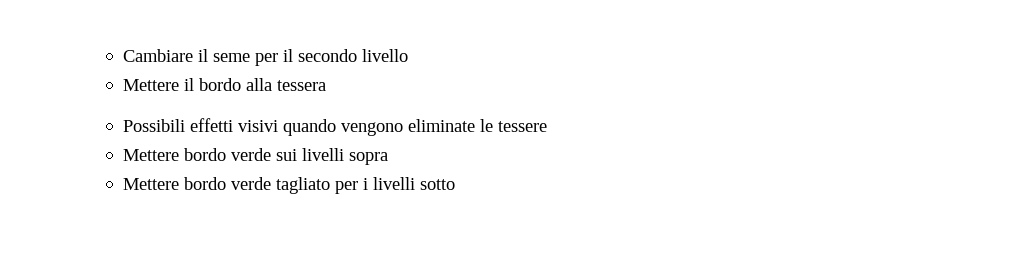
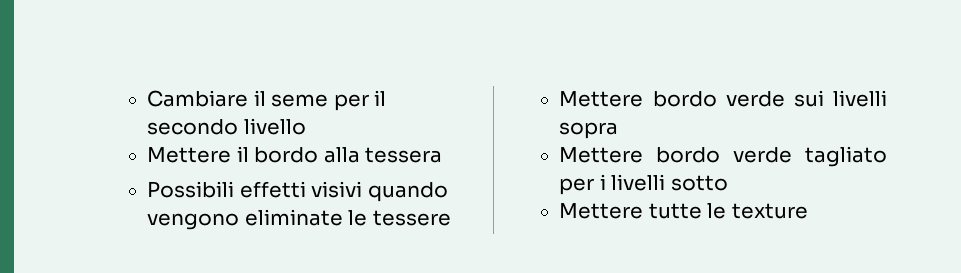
(455, 184) none -> [559,203,808,219] // Mettere tutte le texture

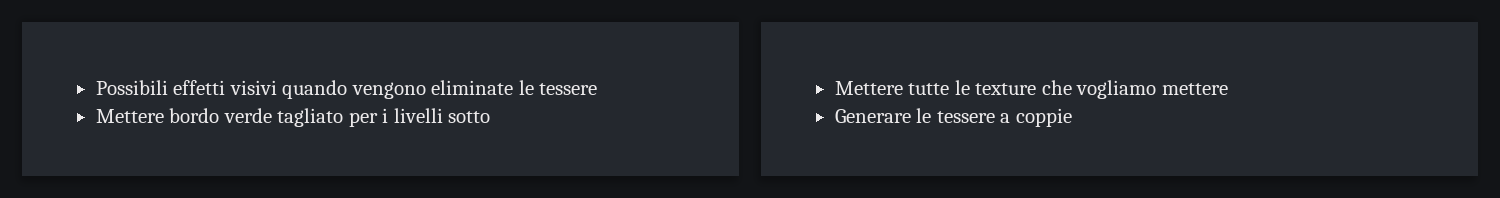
[147,90,387,111] [147,118,306,135] [147,146,443,163] Cambiare il seme per il secondo livello // Mettere il bordo alla tessera // -> (95, 87) none
[559,90,887,107] [559,122,619,139] // Mettere bordo verde sui livelli sopra -> (598, 89) none
(808, 211) none -> [1041,80,1228,99] [834,108,1072,127] che vogliamo mettere // Generare le tessere a coppie

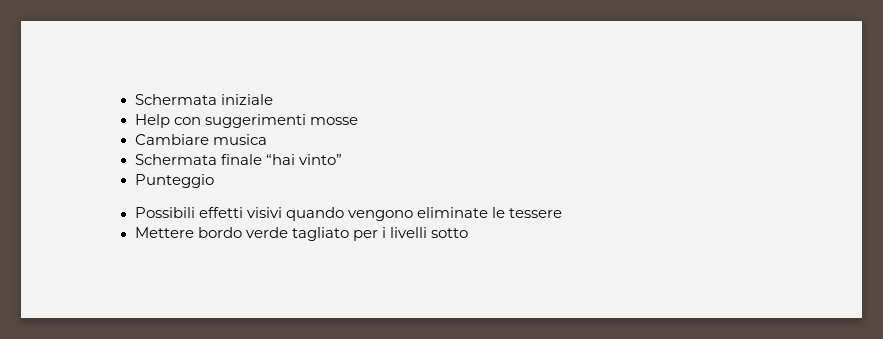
(95, 87) none -> [134,94,273,105] [134,114,359,128] [134,134,267,145] [134,154,343,165] [134,174,214,188] Schermata iniziale // Help con suggerimenti mosse // Cambiare musica // Schermata finale “hai vinto” // Punteggio //
[834,80,1228,99] [834,108,1072,127] // Mettere tutte le texture che vogliamo mettere // Generare le tessere a coppie -> (469, 233) none

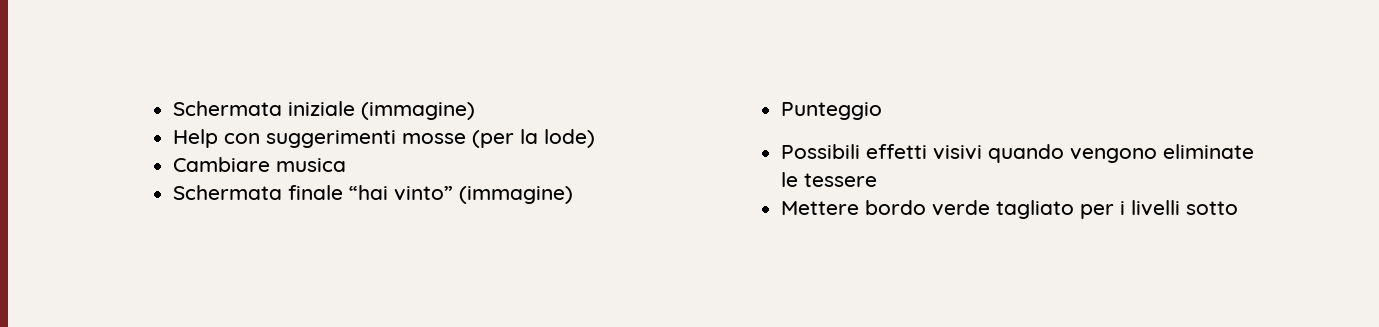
(273, 99) none -> [360,102,475,120] (immagine)
(359, 121) none -> [471,129,595,148] (per la lode)
(343, 159) none -> [458,186,573,204] (immagine)

